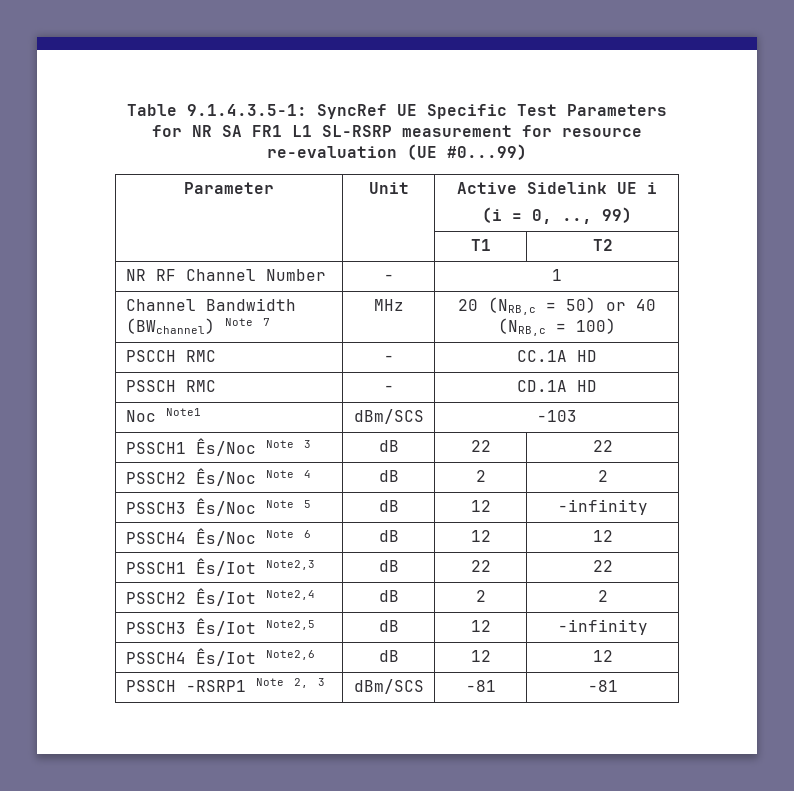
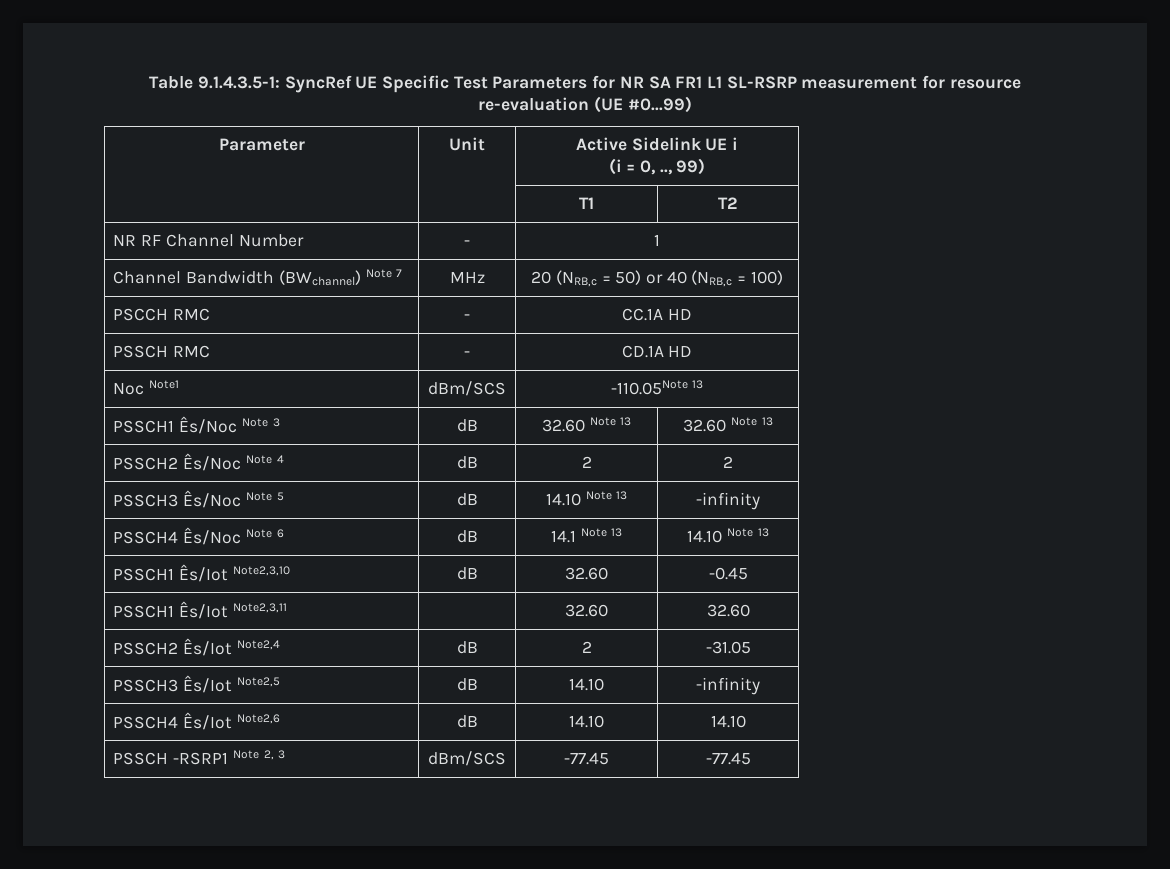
[536,410,577,422] -103 -> [610,380,704,395] -110.05Note 13
[470,440,491,452] [592,440,613,452] 22 | 22 -> [541,417,632,432] [683,417,773,432] 32.60 Note 13 | 32.60 Note 13
[470,500,491,512] 12 -> [545,491,628,506] 14.10 Note 13
[470,530,491,542] [592,530,613,542] [125,558,315,576] [378,560,399,572] [470,560,491,572] [592,560,613,572] 12 | 12 // PSSCH1 Ês/Iot Note2,3 | dB | 22 | 22 -> [550,528,623,543] [687,528,769,543] [113,564,290,582] [456,567,478,580] [565,567,608,580] [708,567,748,580] [113,601,287,619] [565,604,608,617] [706,604,750,617] 14.1 Note 13 | 14.10 Note 13 // PSSCH1 Ês/Iot Note2,3,10 | dB | 32.60 | -0.45 // PSSCH1 Ês/Iot Note2,3,11 | | 32.60 | 32.60
[597,590,608,602] 2 -> [705,641,751,654] -31.05
[470,620,491,632] 12 -> [569,678,604,691] 14.10
[470,650,491,662] [592,650,613,662] 12 | 12 -> [569,715,604,728] [710,715,746,728] 14.10 | 14.10
[465,680,496,692] [587,680,618,692] -81 | -81 -> [564,752,609,765] [705,752,751,765] -77.45 | -77.45

